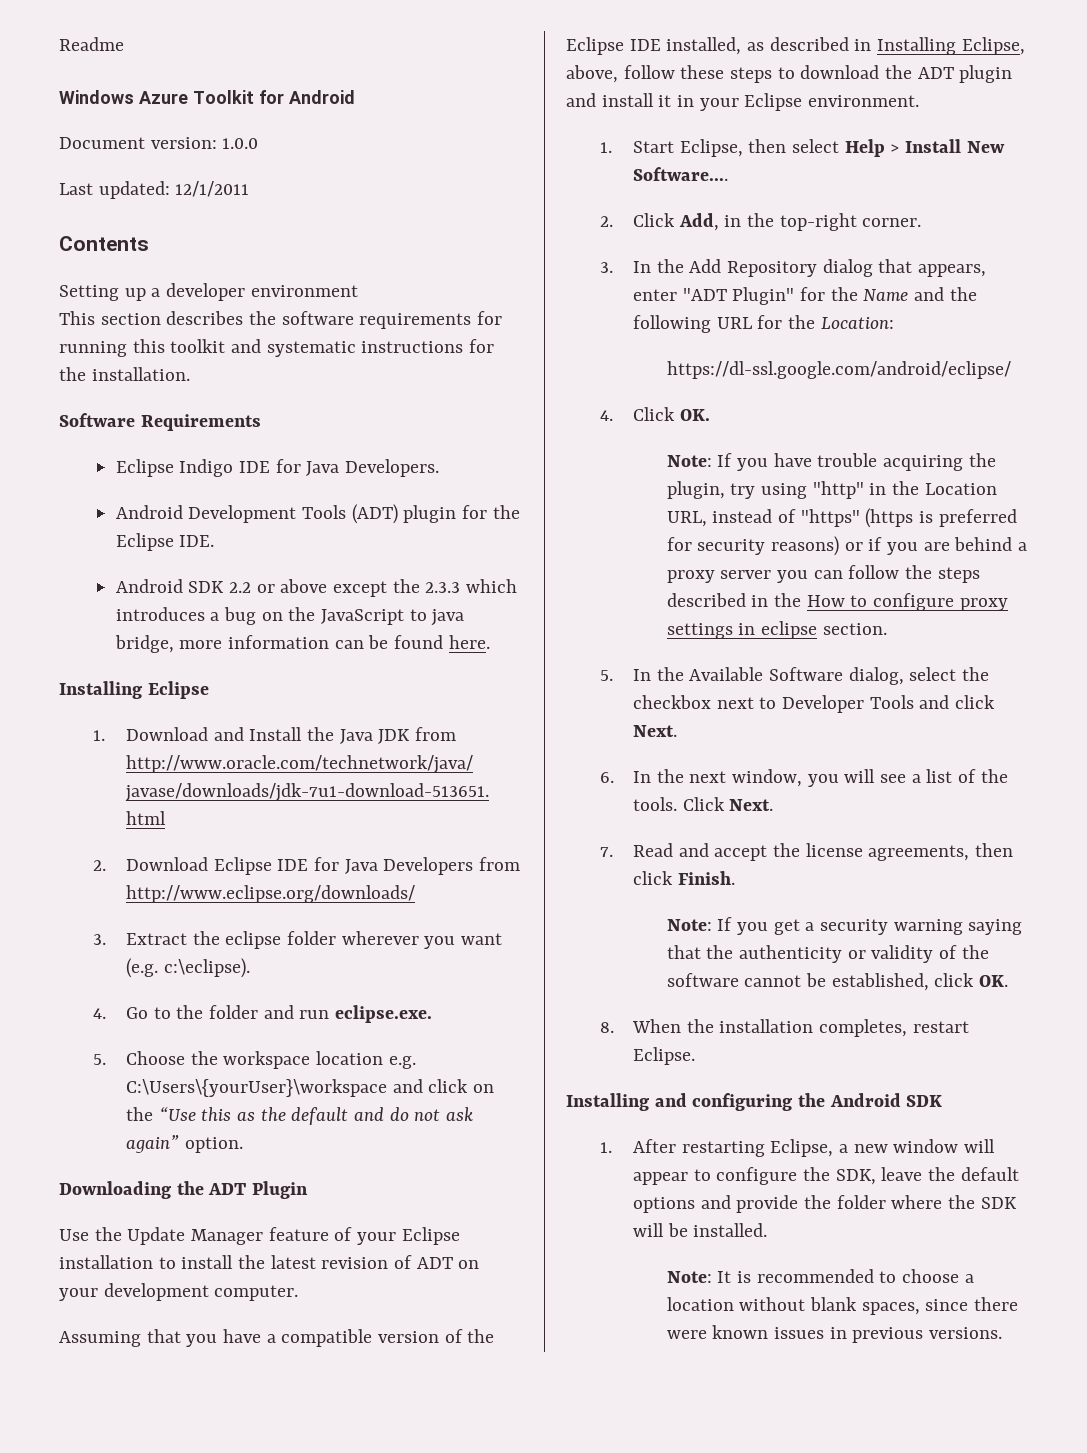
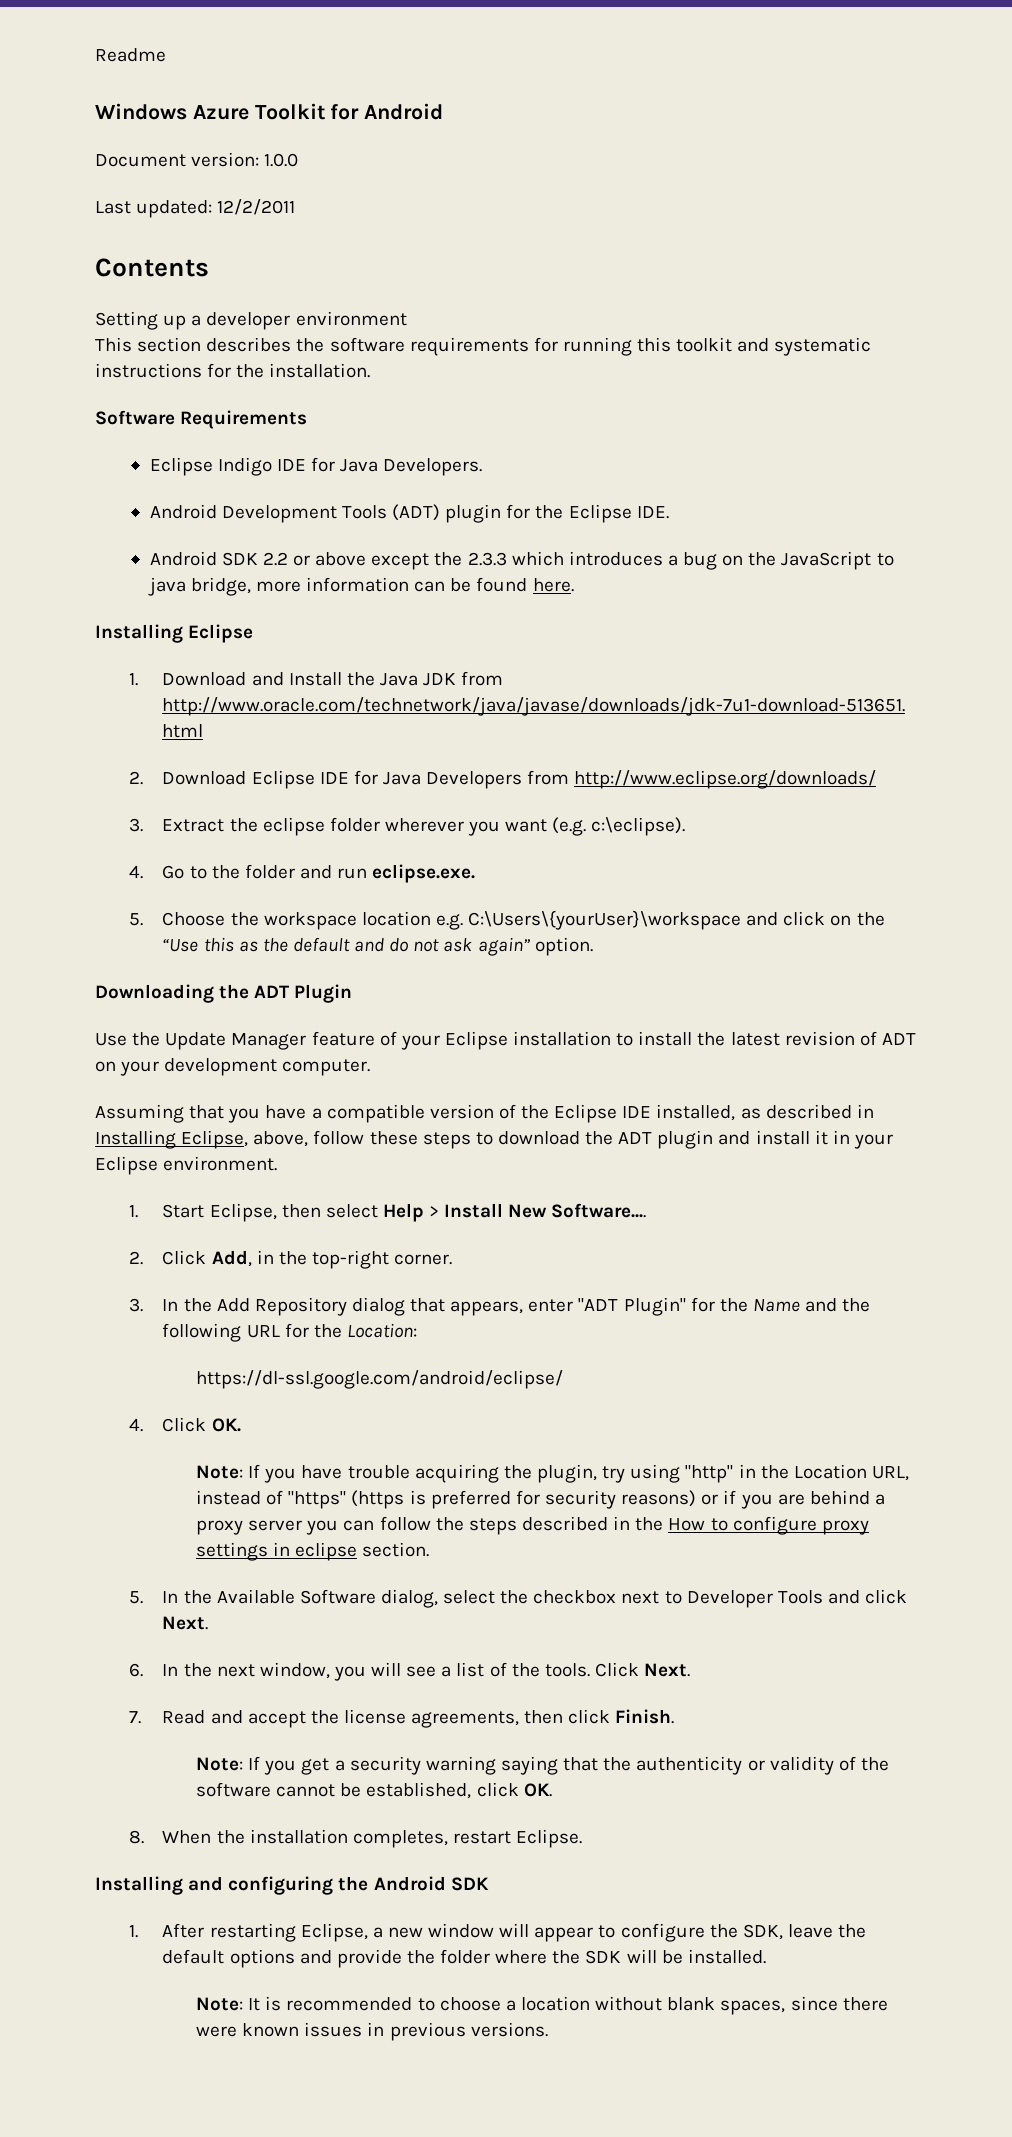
[175,181,250,197] 12/1/2011 -> [217,199,296,215] 12/2/2011

